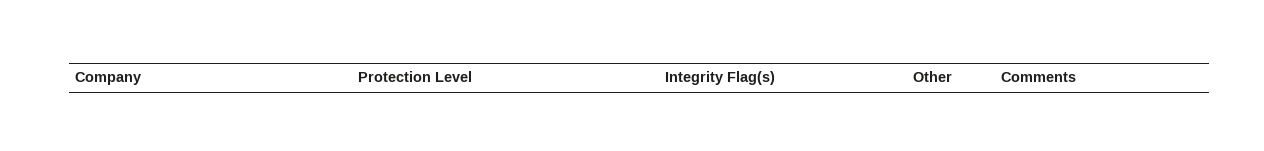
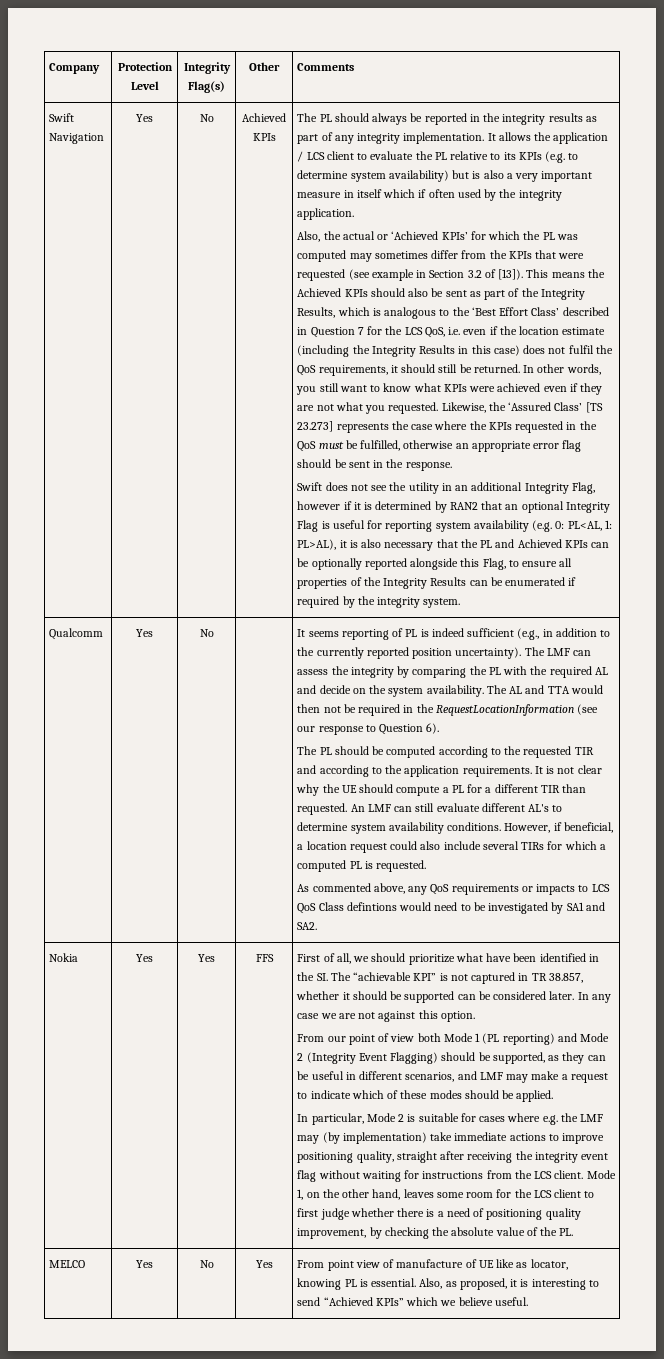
(1077, 77) none -> [49,113,75,122] [49,133,105,144] [136,114,153,122] [199,114,214,122] [242,113,286,122] [252,133,276,141] [297,113,597,125] [297,132,609,144] [297,151,579,163] [297,170,593,182] [297,189,562,201] [297,208,355,220] [297,231,578,242] [297,250,585,262] [297,269,605,281] [297,288,585,300] [297,307,609,319] [297,326,606,338] [297,345,613,357] [297,364,601,376] [296,383,603,395] [297,402,603,414] [297,421,597,433] [297,440,582,452] [297,459,452,471] [297,482,595,494] [297,501,610,513] [297,520,612,532] [297,539,610,551] [297,558,573,570] [297,577,577,589] [297,596,461,608] [49,628,104,640] [136,629,153,637] [199,629,214,637] [297,628,611,640] [297,647,592,659] [297,666,608,678] [297,685,603,697] [297,704,599,716] [297,723,440,735] [297,746,594,758] [297,765,602,777] [296,784,587,796] [297,803,563,815] [297,822,613,834] [297,841,606,853] [297,860,427,872] [297,883,610,895] [297,902,605,914] [297,922,318,930] [49,953,79,962] [136,954,153,962] [198,954,215,962] [255,954,274,962] [297,953,599,965] [297,972,583,984] [296,991,611,1003] [297,1010,475,1022] [297,1033,610,1045] [297,1052,606,1064] [297,1071,608,1083] [297,1090,554,1102] [297,1113,604,1125] [297,1132,605,1144] [297,1151,609,1163] [297,1170,616,1182] [297,1189,595,1200] [297,1208,581,1220] [297,1227,574,1239] [49,1260,86,1268] [136,1260,153,1268] [199,1260,214,1268] [255,1260,273,1268] [297,1259,568,1271] [297,1278,599,1290] [297,1297,528,1306] // Swift Navigation | Yes | No | Achieved KPIs | The PL should always be reported in the integrity results as part of any integrity implementation. It allows the application / LCS client to evaluate the PL relative to its KPIs (e.g. to determine system availability) but is also a very important measure in itself which if often used by the integrity application. // Also, the actual or ‘Achieved KPIs’ for which the PL was computed may sometimes differ from the KPIs that were requested (see example in Section 3.2 of [13]). This means the Achieved KPIs should also be sent as part of the Integrity Results, which is analogous to the ‘Best Effort Class’ described in Question 7 for the LCS QoS, i.e. even if the location estimate (including the Integrity Results in this case) does not fulfil the QoS requirements, it should still be returned. In other words, you still want to know what KPIs were achieved even if they are not what you requested. Likewise, the ‘Assured Class’ [TS 23.273] represents the case where the KPIs requested in the QoS must be fulfilled, otherwise an appropriate error flag should be sent in the response. // Swift does not see the utility in an additional Integrity Flag, however if it is determined by RAN2 that an optional Integrity Flag is useful for reporting system availability (e.g. 0: PL<AL, 1: PL>AL), it is also necessary that the PL and Achieved KPIs can be optionally reported alongside this Flag, to ensure all properties of the Integrity Results can be enumerated if required by the integrity system. // Qualcomm | Yes | No | | It seems reporting of PL is indeed sufficient (e.g., in addition to the currently reported position uncertainty). The LMF can assess the integrity by comparing the PL with the required AL and decide on the system availability. The AL and TTA would then not be required in the RequestLocationInformation (see our response to Question 6). // The PL should be computed according to the requested TIR and according to the application requirements. It is not clear why the UE should compute a PL for a different TIR than requested. An LMF can still evaluate different AL's to determine system availability conditions. However, if beneficial, a location request could also include several TIRs for which a computed PL is requested. // As commented above, any QoS requirements or impacts to LCS QoS Class defintions would need to be investigated by SA1 and SA2. // Nokia | Yes | Yes | FFS | First of all, we should prioritize what have been identified in the SI. The “achievable KPI” is not captured in TR 38.857, whether it should be supported can be considered later. In any case we are not against this option. // From our point of view both Mode 1 (PL reporting) and Mode 2 (Integrity Event Flagging) should be supported, as they can be useful in different scenarios, and LMF may make a request to indicate which of these modes should be applied. // In particular, Mode 2 is suitable for cases where e.g. the LMF may (by implementation) take immediate actions to improve positioning quality, straight after receiving the integrity event flag without waiting for instructions from the LCS client. Mode 1, on the other hand, leaves some room for the LCS client to first judge whether there is a need of positioning quality improvement, by checking the absolute value of the PL. // MELCO | Yes | No | Yes | From point view of manufacture of UE like as locator, knowing PL is essential. Also, as proposed, it is interesting to send “Achieved KPIs” which we believe useful.

